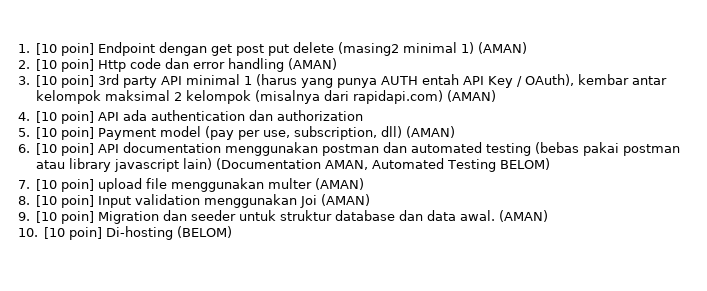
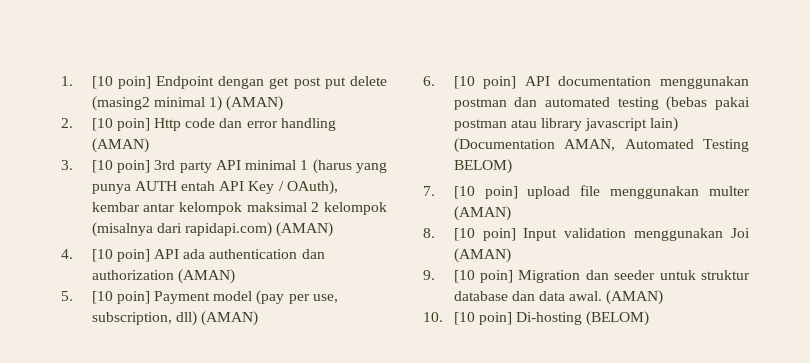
(364, 115) none -> [177,269,235,284] (AMAN)

